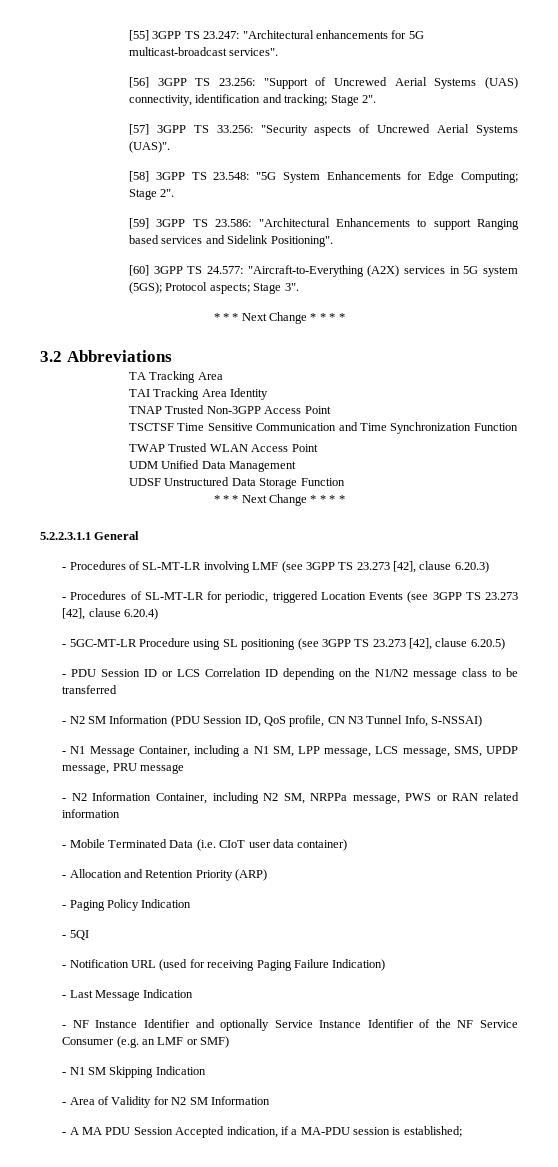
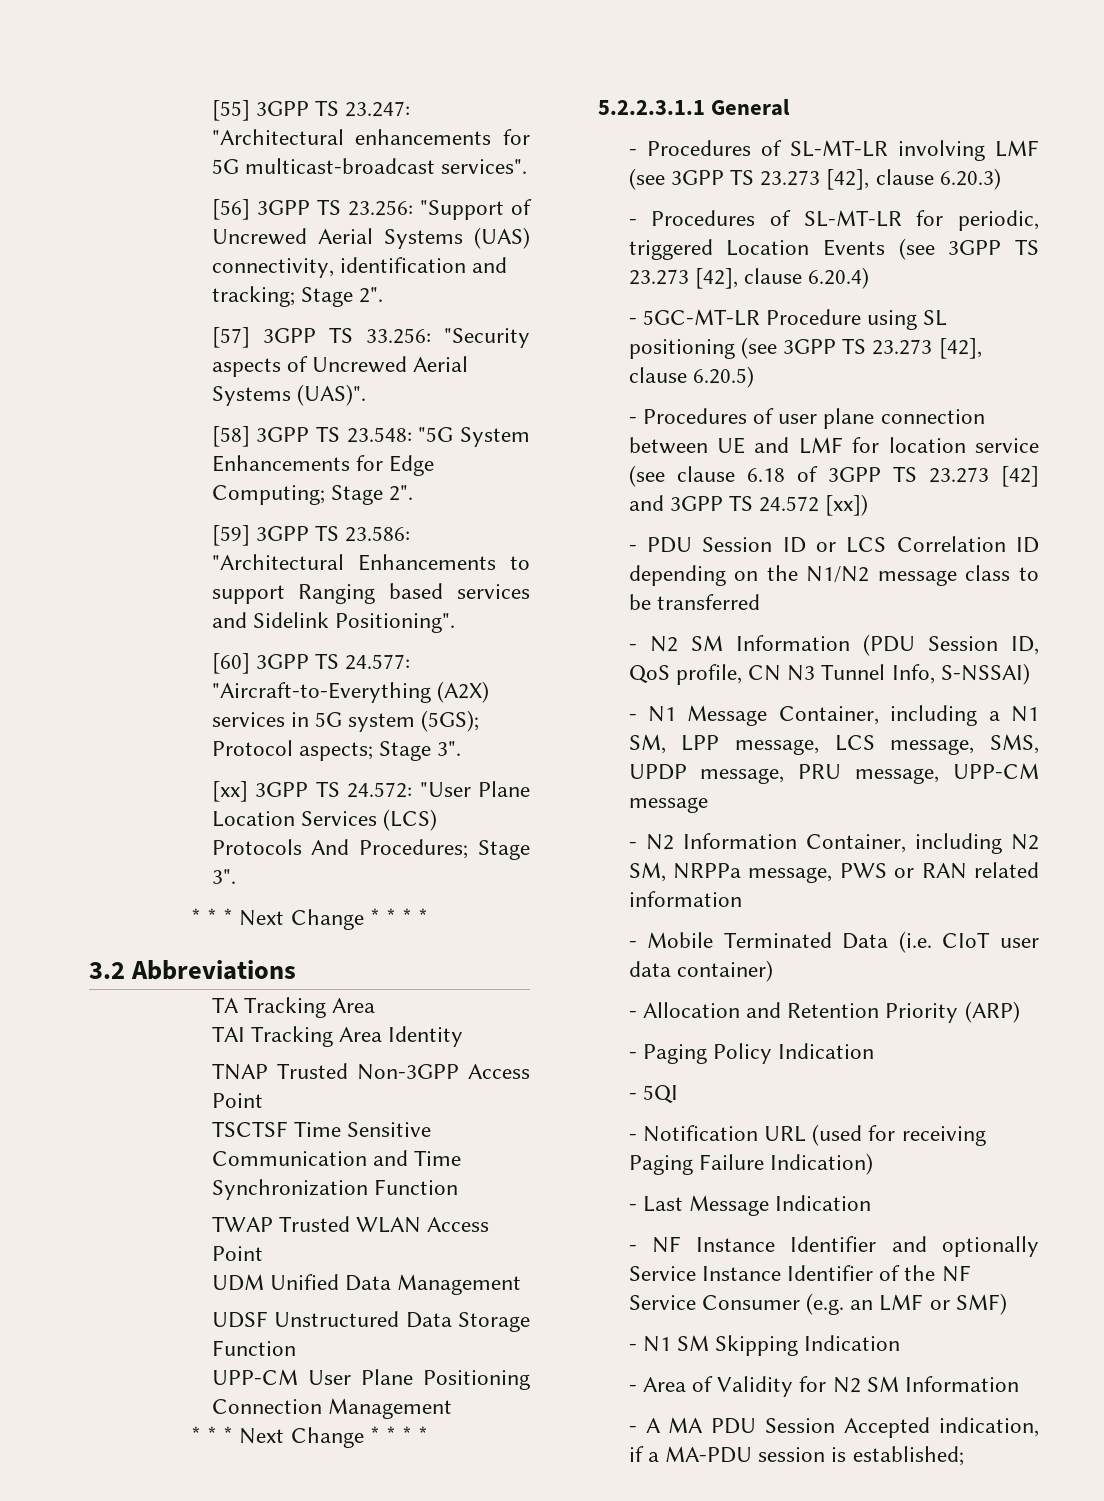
(299, 287) none -> [211,781,530,802] [211,809,437,831] [211,839,530,860] [211,869,236,884] // [xx] 3GPP TS 24.572: "User Plane Location Services (LCS) Protocols And Procedures; Stage 3".
(345, 482) none -> [211,1369,530,1390] [211,1398,452,1419] // UPP-CM User Plane Positioning Connection Management
(505, 644) none -> [628,408,985,429] [628,437,1039,454] [628,465,1039,487] [628,494,869,516] // - Procedures of user plane connection between UE and LMF for location service (see clause 6.18 of 3GPP TS 23.273 [42] and 3GPP TS 24.572 [xx])
(137, 767) none -> [855,763,1039,784] message, UPP-CM

